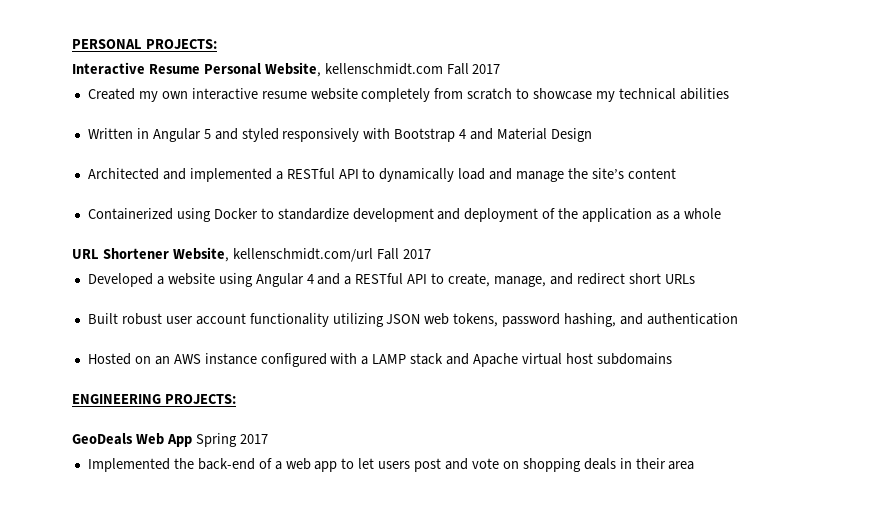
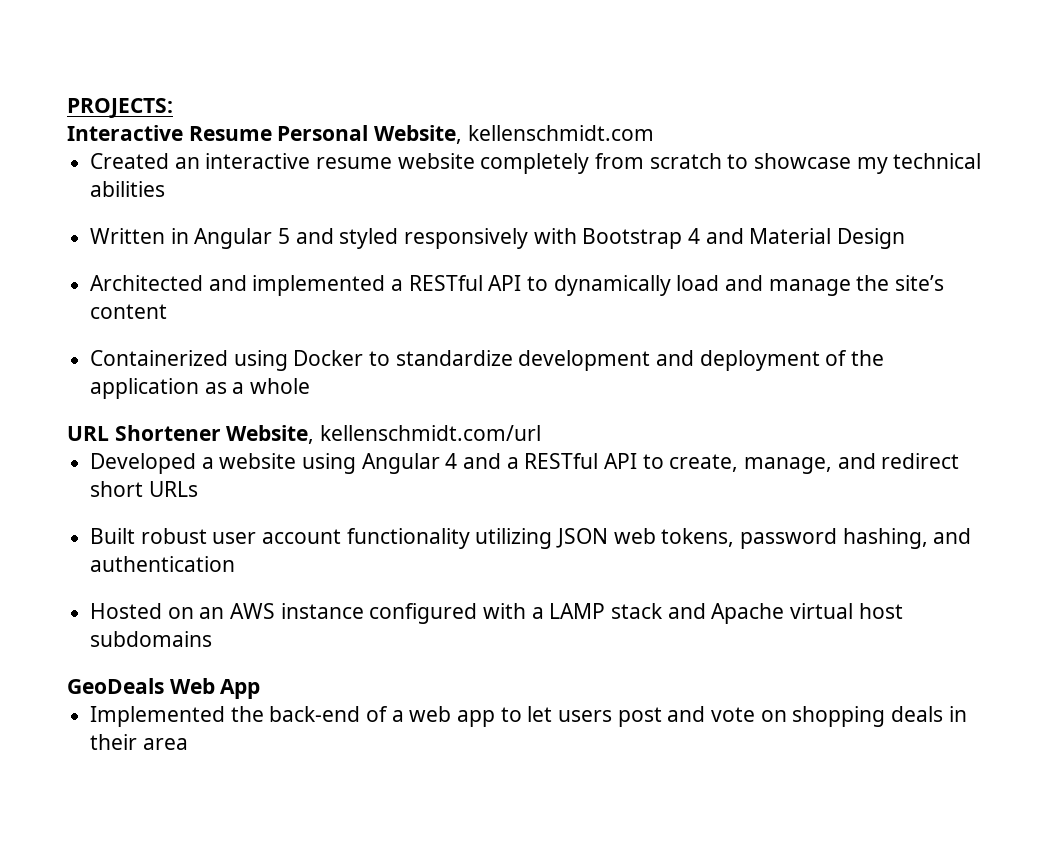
[72,39,142,49] PERSONAL -> (67, 108) none
[446,63,501,75] Fall 2017 -> (654, 133) none
[138,91,188,102] my own -> [174,157,200,169] an
[376,248,431,260] Fall 2017 -> (542, 433) none
[72,394,236,404] // ENGINEERING PROJECTS: -> (213, 639) none
[195,433,268,447] Spring 2017 -> (261, 689) none

